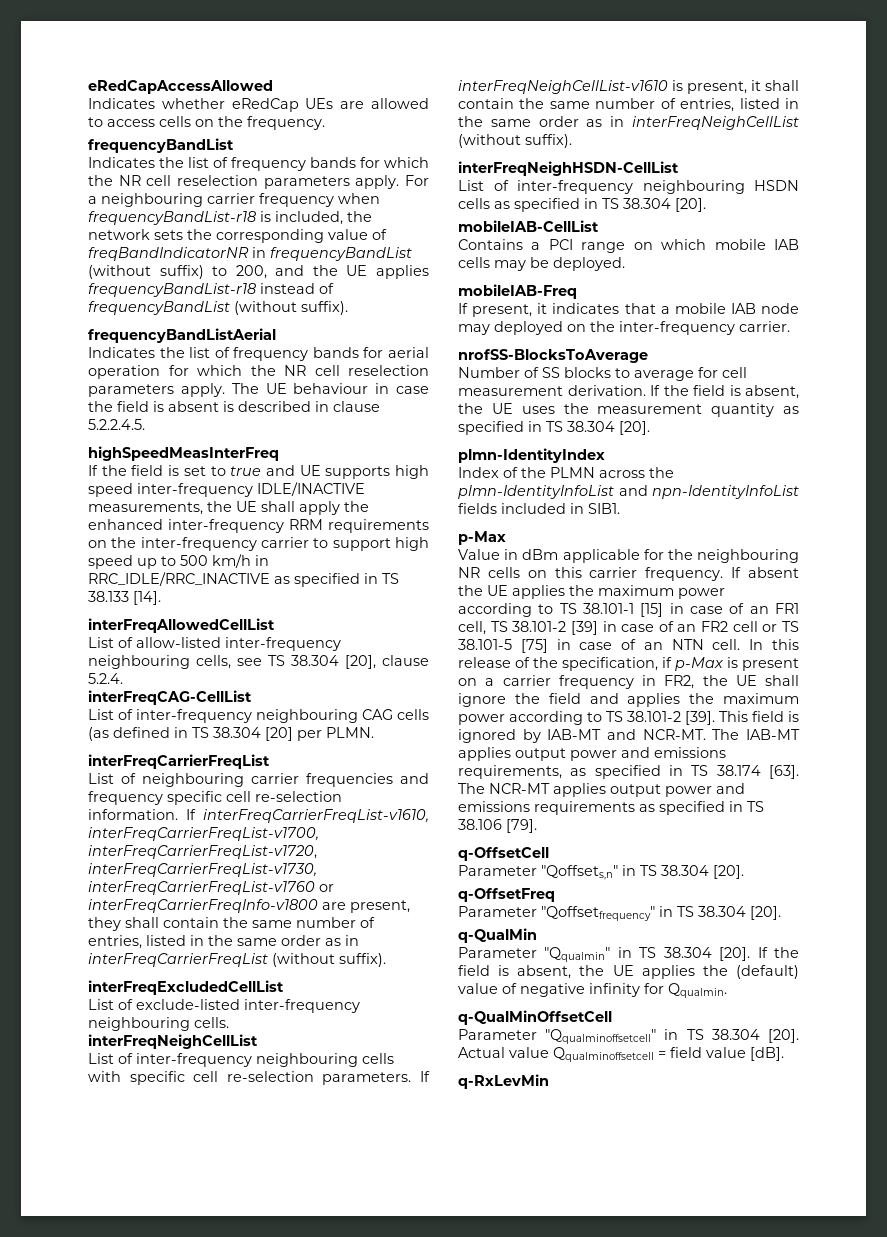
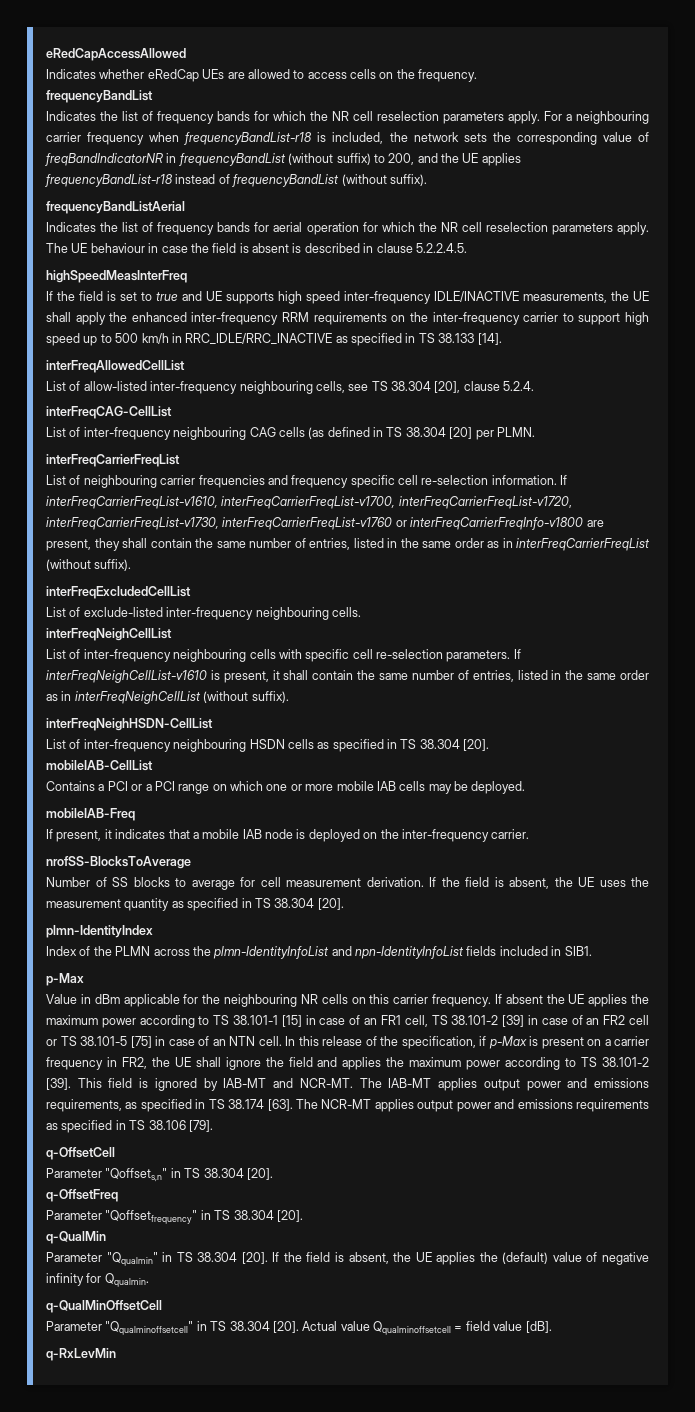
[581,239,707,253] range on which -> [131,781,334,794] or a PCI range on which one or more
[458,324,490,335] may -> [296,829,306,839] is

